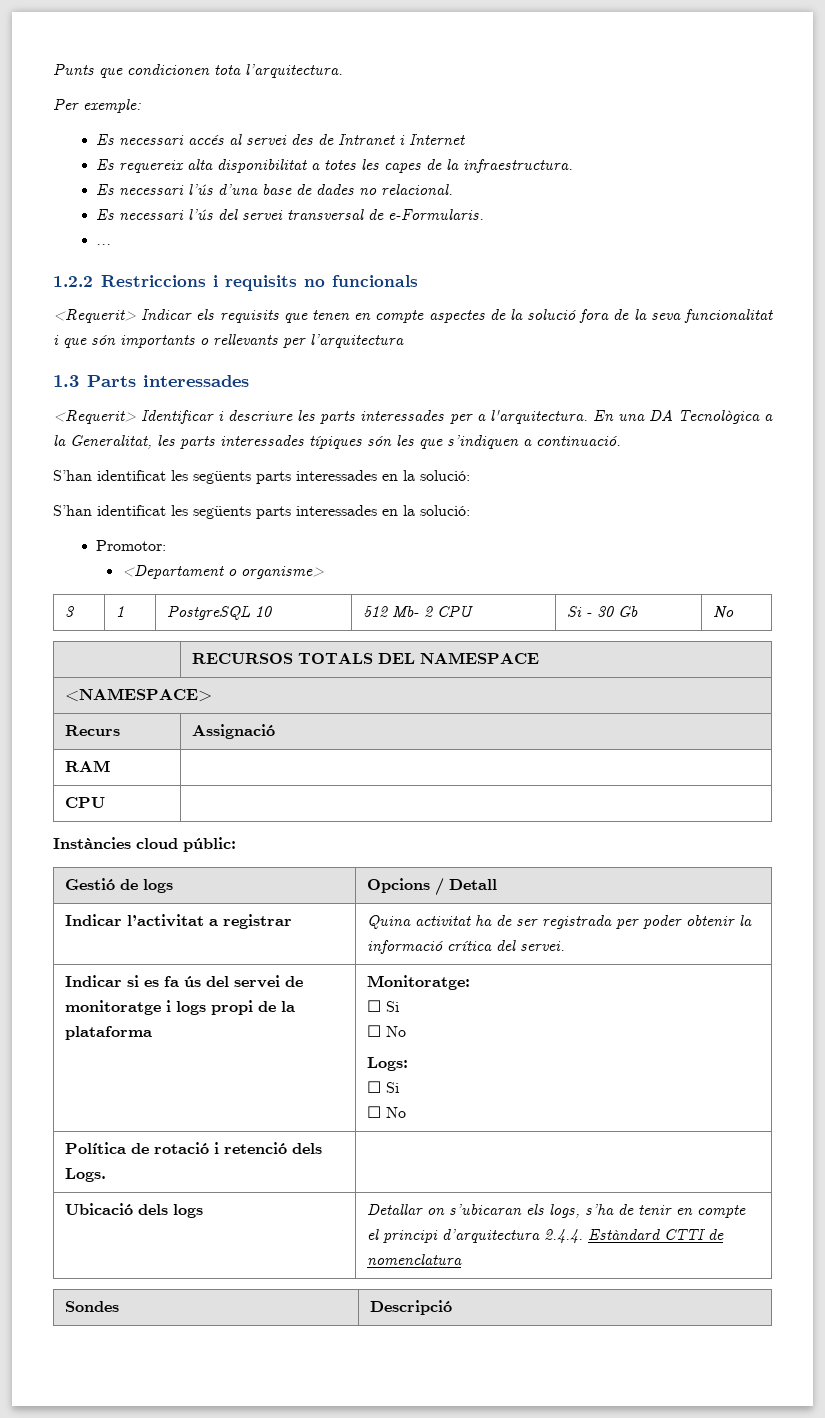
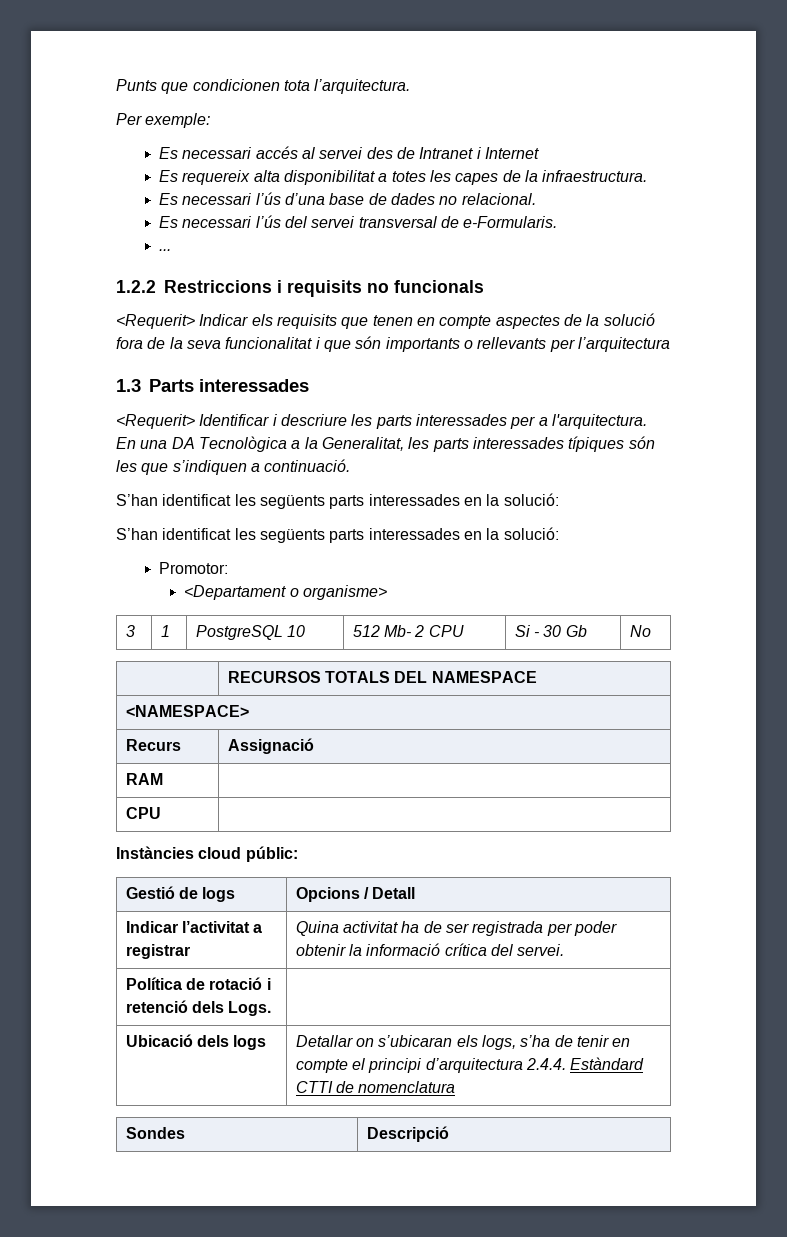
[65,975,304,988] [65,1000,296,1015] [65,1026,153,1040] [367,975,471,990] [367,1000,400,1012] [367,1025,407,1037] [367,1057,409,1071] [367,1081,400,1093] [367,1106,407,1118] // Indicar si es fa ús del servei de monitoratge i logs propi de la plataforma | Monitoratge: // ☐ Si // ☐ No // Logs: // ☐ Si // ☐ No -> (565, 950) none

